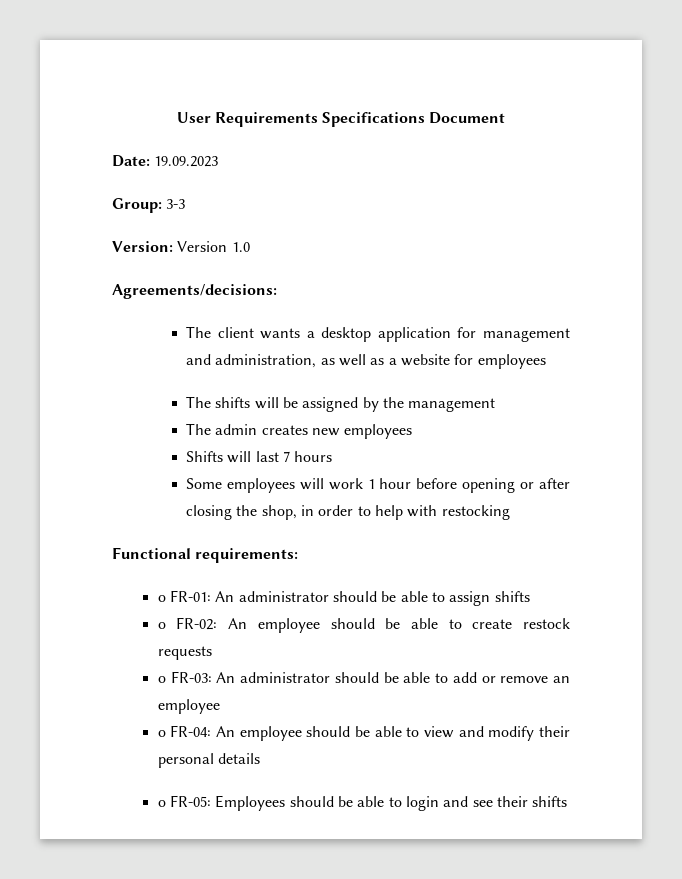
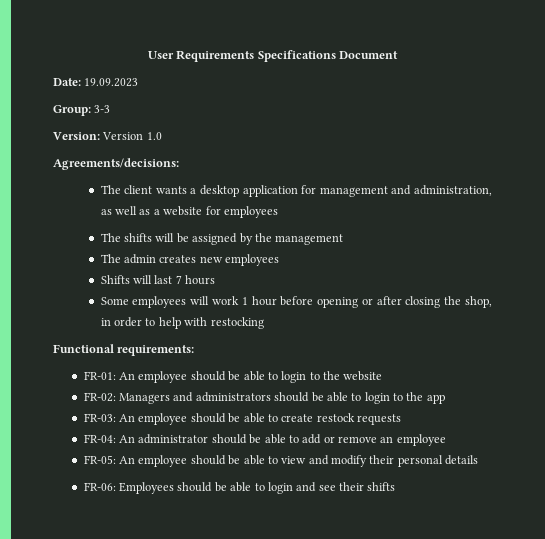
[157,595,166,602] o -> (195, 350) none
[238,591,530,606] [157,617,218,630] administrator should be able to assign shifts // o FR-02: -> [138,371,383,383] [83,392,445,404] [83,413,116,422] employee should be able to login to the website // FR-02: Managers and administrators should be able to login to the app // FR-03:
[157,671,212,683] o FR-03: -> [83,434,116,443] FR-04:
[157,725,212,737] o FR-04: -> [83,455,116,464] FR-05:
[157,795,212,807] o FR-05: -> [83,482,116,491] FR-06:

